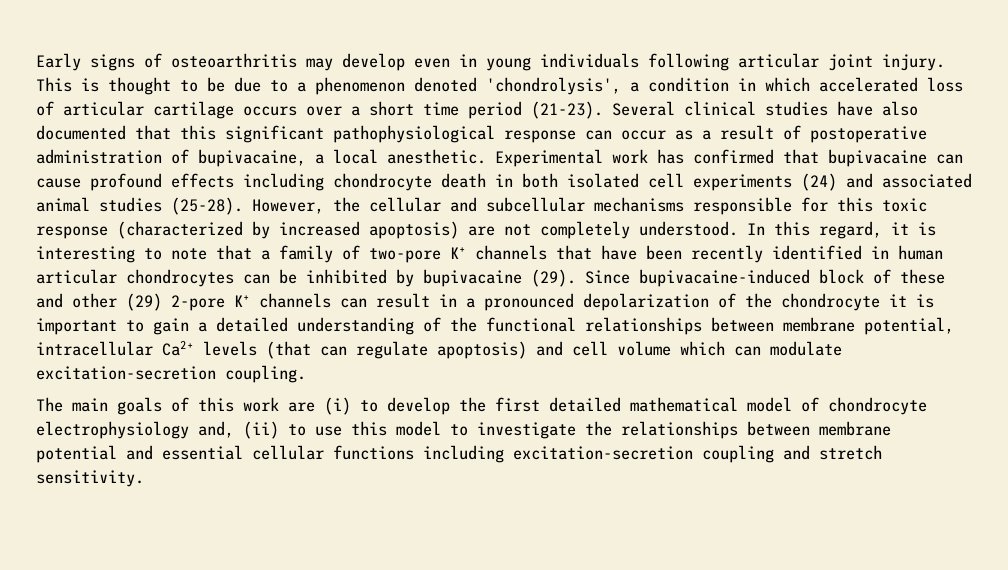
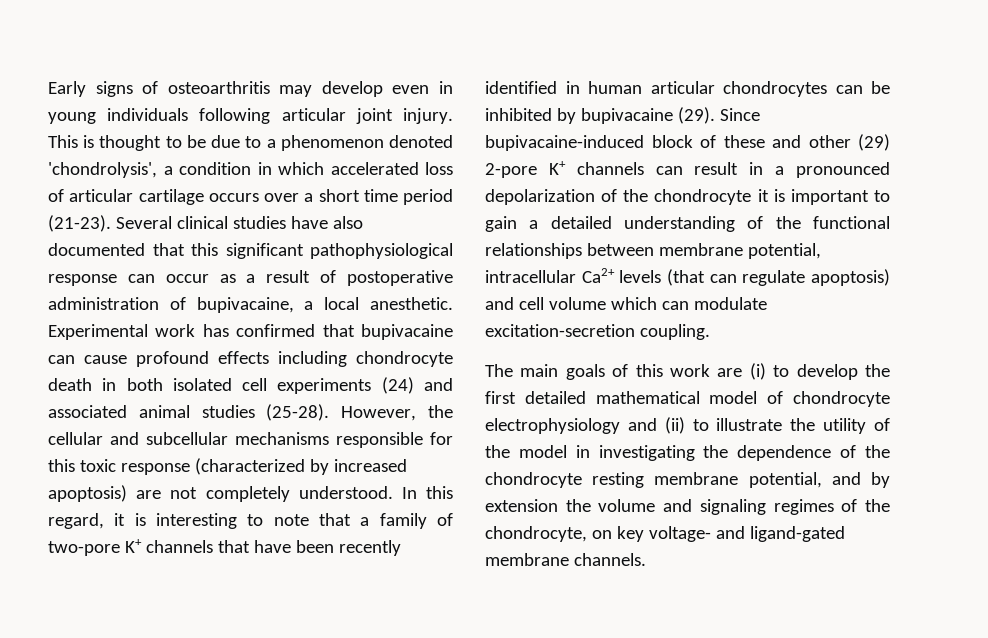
[198,421,234,438] and, -> [627,418,657,431] and
[315,421,891,439] [36,445,882,463] [36,470,144,487] use this model to investigate the relationships between membrane potential and essential cellular functions including excitation-secretion coupling and stretch sensitivity. -> [716,418,890,434] [485,445,890,461] [485,472,890,488] [485,499,890,515] [485,526,845,542] [485,553,646,566] illustrate the utility of the model in investigating the dependence of the chondrocyte resting membrane potential, and by extension the volume and signaling regimes of the chondrocyte, on key voltage- and ligand-gated membrane channels.

